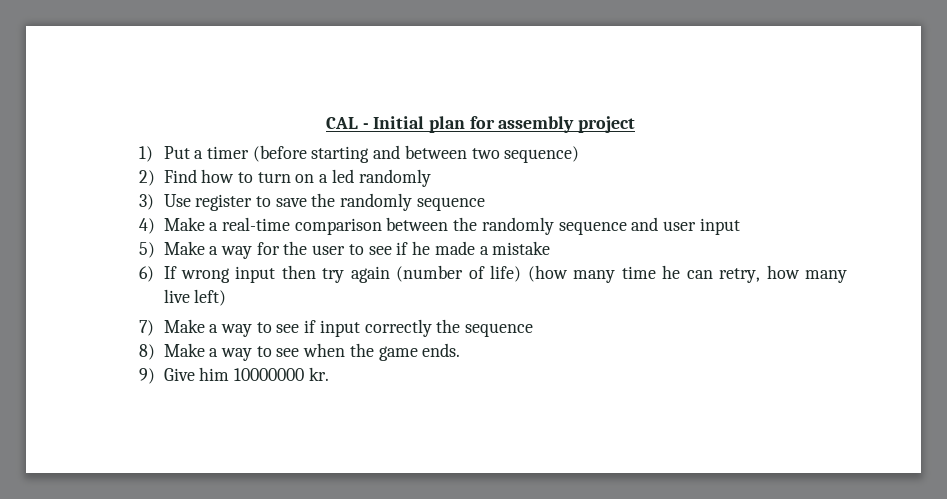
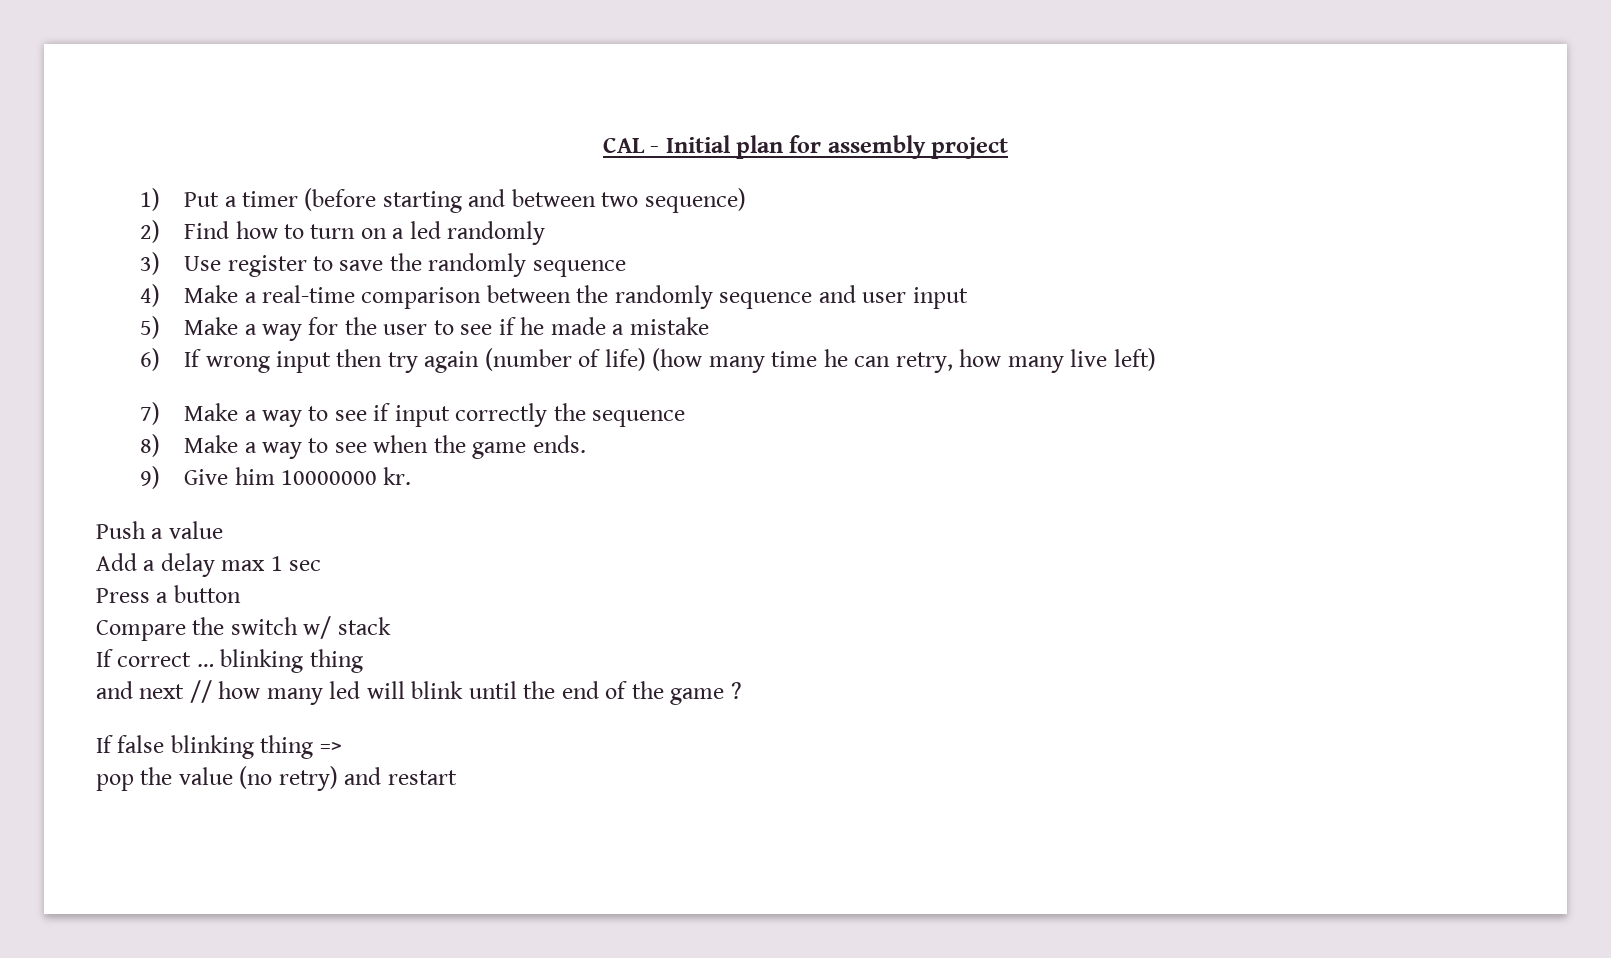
(329, 374) none -> [96,521,223,539] [96,553,322,577] [96,585,241,603] [96,616,391,641] [96,649,363,673] [96,680,742,705] [96,735,342,759] [96,766,457,791] // Push a value // Add a delay max 1 sec // Press a button // Compare the switch w/ stack // If correct … blinking thing // and next // how many led will blink until the end of the game ? // If false blinking thing => // pop the value (no retry) and restart

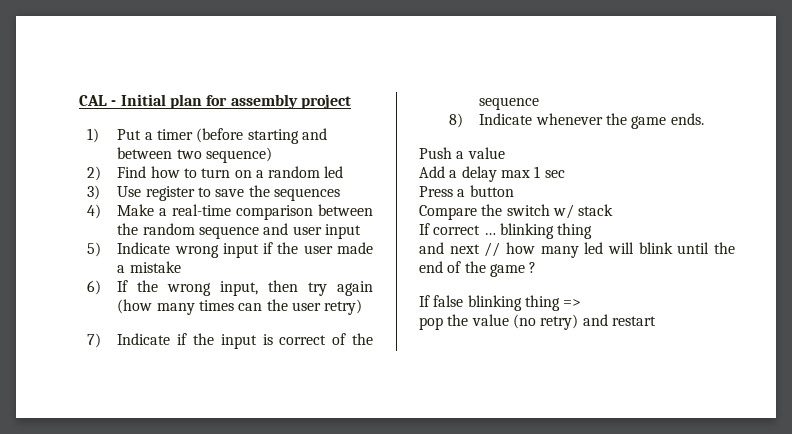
[409,221,546,245] led randomly -> [268,166,344,178] random led
[428,253,626,277] randomly sequence -> [273,188,340,201] sequences
[614,285,713,309] randomly -> [142,223,195,235] random
[184,317,545,341] Make a way for the user to see if he -> [117,242,333,258] Indicate wrong input if the user
[205,348,1156,373] [140,402,686,427] [140,434,586,459] [140,466,412,489] wrong input then try again (number of life) (how many time he can retry, how many live left) // 7) Make a way to see if input correctly the sequence // 8) Make a way to see when the game ends. // 9) Give him 10000000 kr. -> [137,280,373,296] [117,299,363,315] [87,333,373,349] [479,97,540,110] [449,113,704,129] the wrong input, then try again (how many times can the user retry) // 7) Indicate if the input is correct of the sequence // 8) Indicate whenever the game ends.

